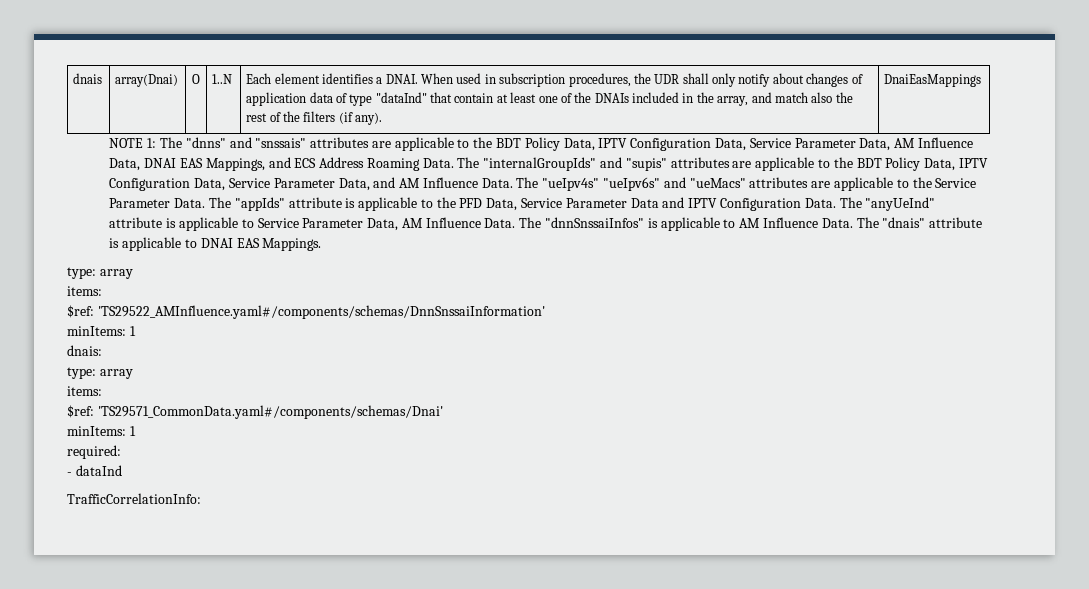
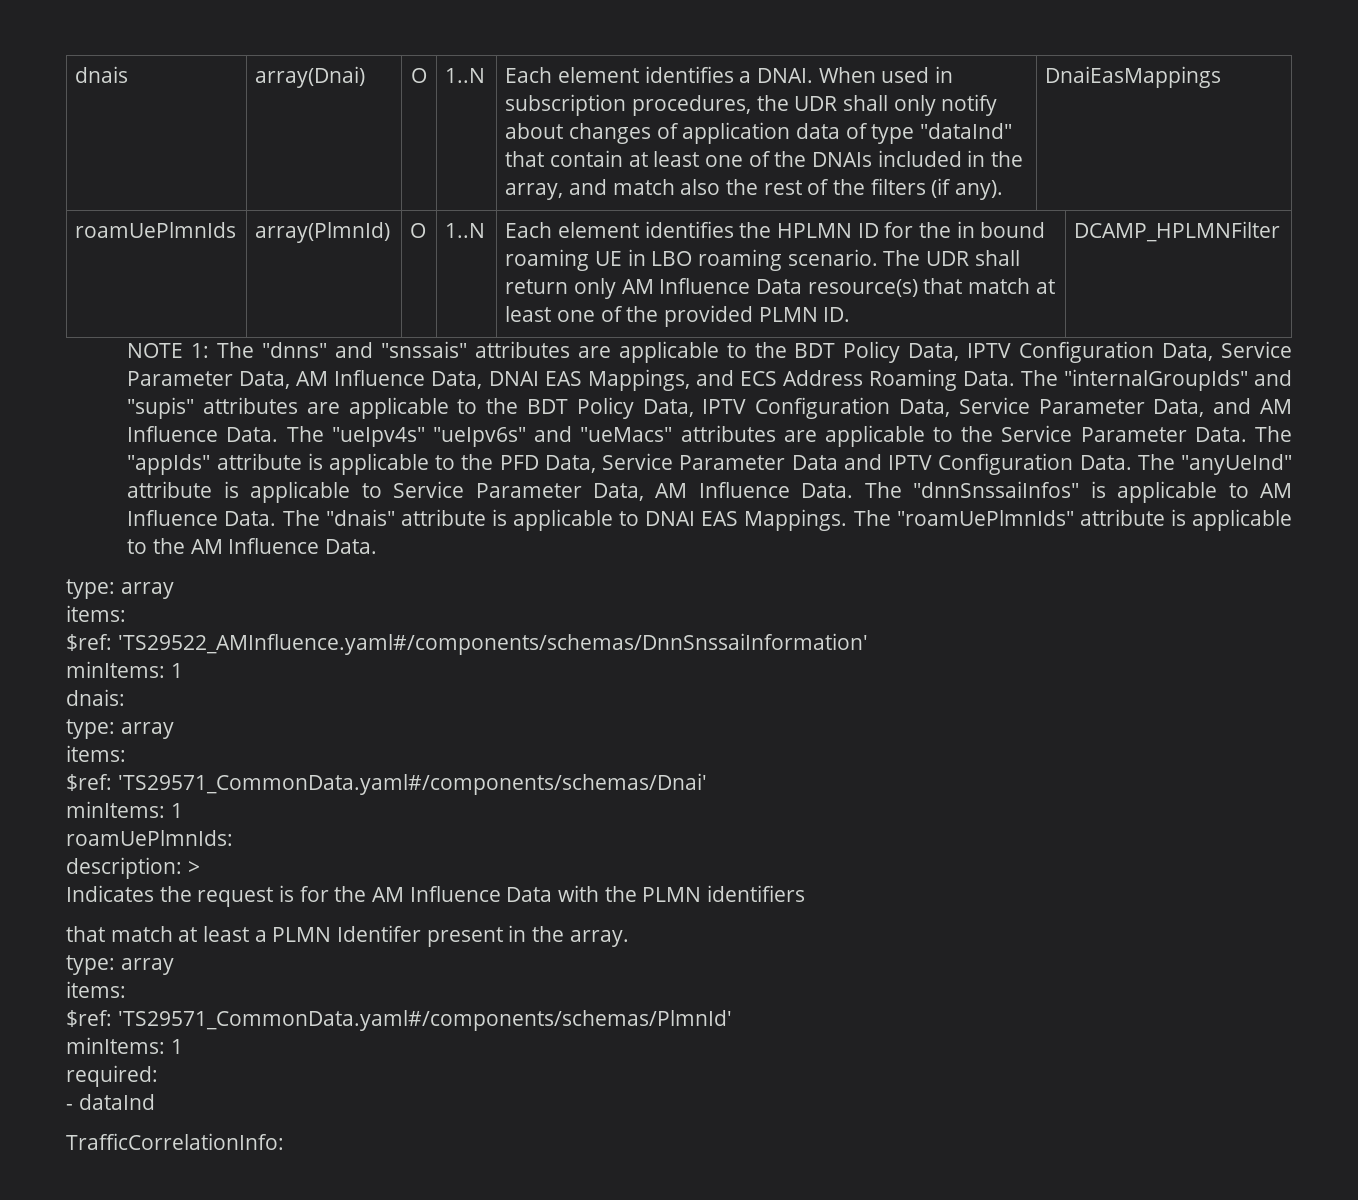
(982, 80) none -> [75,222,237,238] [255,222,391,243] [410,223,427,238] [445,223,486,238] [505,221,1046,238] [505,249,1020,271] [505,278,1055,299] [505,305,851,327] [1074,221,1281,242] // roamUePlmnIds | array(PlmnId) | O | 1..N | Each element identifies the HPLMN ID for the in bound roaming UE in LBO roaming scenario. The UDR shall return only AM Influence Data resource(s) that match at least one of the provided PLMN ID. | DCAMP_HPLMNFilter
(322, 244) none -> [853,509,1292,531] [127,538,377,554] The "roamUePlmnIds" attribute is applicable to the AM Influence Data.
(136, 431) none -> [66,830,233,846] [66,857,200,879] [66,885,806,907] [66,925,629,947] [66,955,174,975] [66,981,126,998] [66,1010,732,1031] [66,1037,183,1054] // roamUePlmnIds: // description: > // Indicates the request is for the AM Influence Data with the PLMN identifiers // that match at least a PLMN Identifer present in the array. // type: array // items: // $ref: 'TS29571_CommonData.yaml#/components/schemas/PlmnId' // minItems: 1

